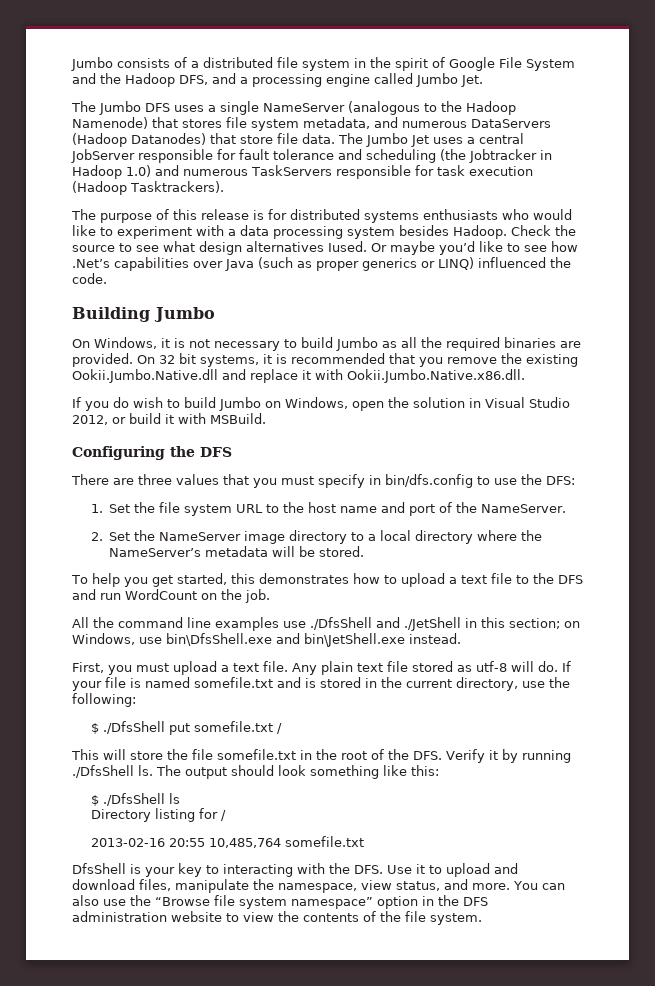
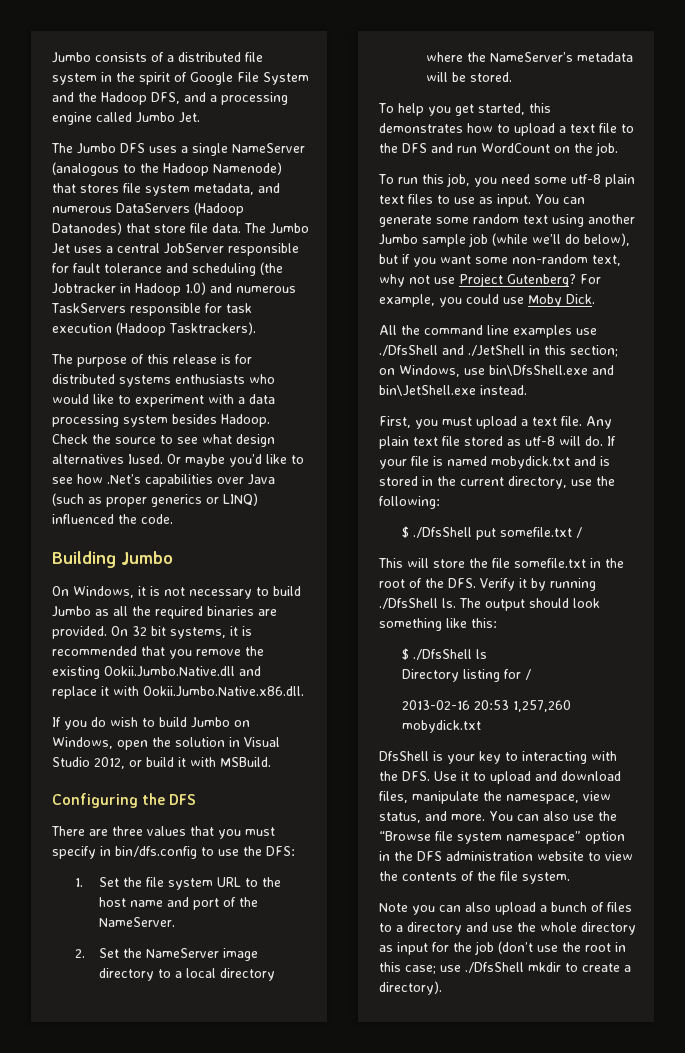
(270, 596) none -> [378,173,635,187] [379,194,585,207] [379,214,635,227] [379,233,630,247] [379,254,621,267] [379,273,601,287] [379,294,595,307] // To run this job, you need some utf-8 plain text files to use as input. You can generate some random text using another Jumbo sample job (while we’ll do below), but if you want some non-random text, why not use Project Gutenberg? For example, you could use Moby Dick.
[194,677,273,688] somefile.txt -> [491,456,570,469] mobydick.txt
[168,836,364,848] 20:55 10,485,764 somefile.txt -> [474,700,572,712] [402,720,482,733] 20:53 1,257,260 mobydick.txt
(482, 919) none -> [379,902,632,915] [379,922,636,935] [379,941,626,955] [379,962,631,974] [379,981,442,995] // Note you can also upload a bunch of files to a directory and use the whole directory as input for the job (don’t use the root in this case; use ./DfsShell mkdir to create a directory).

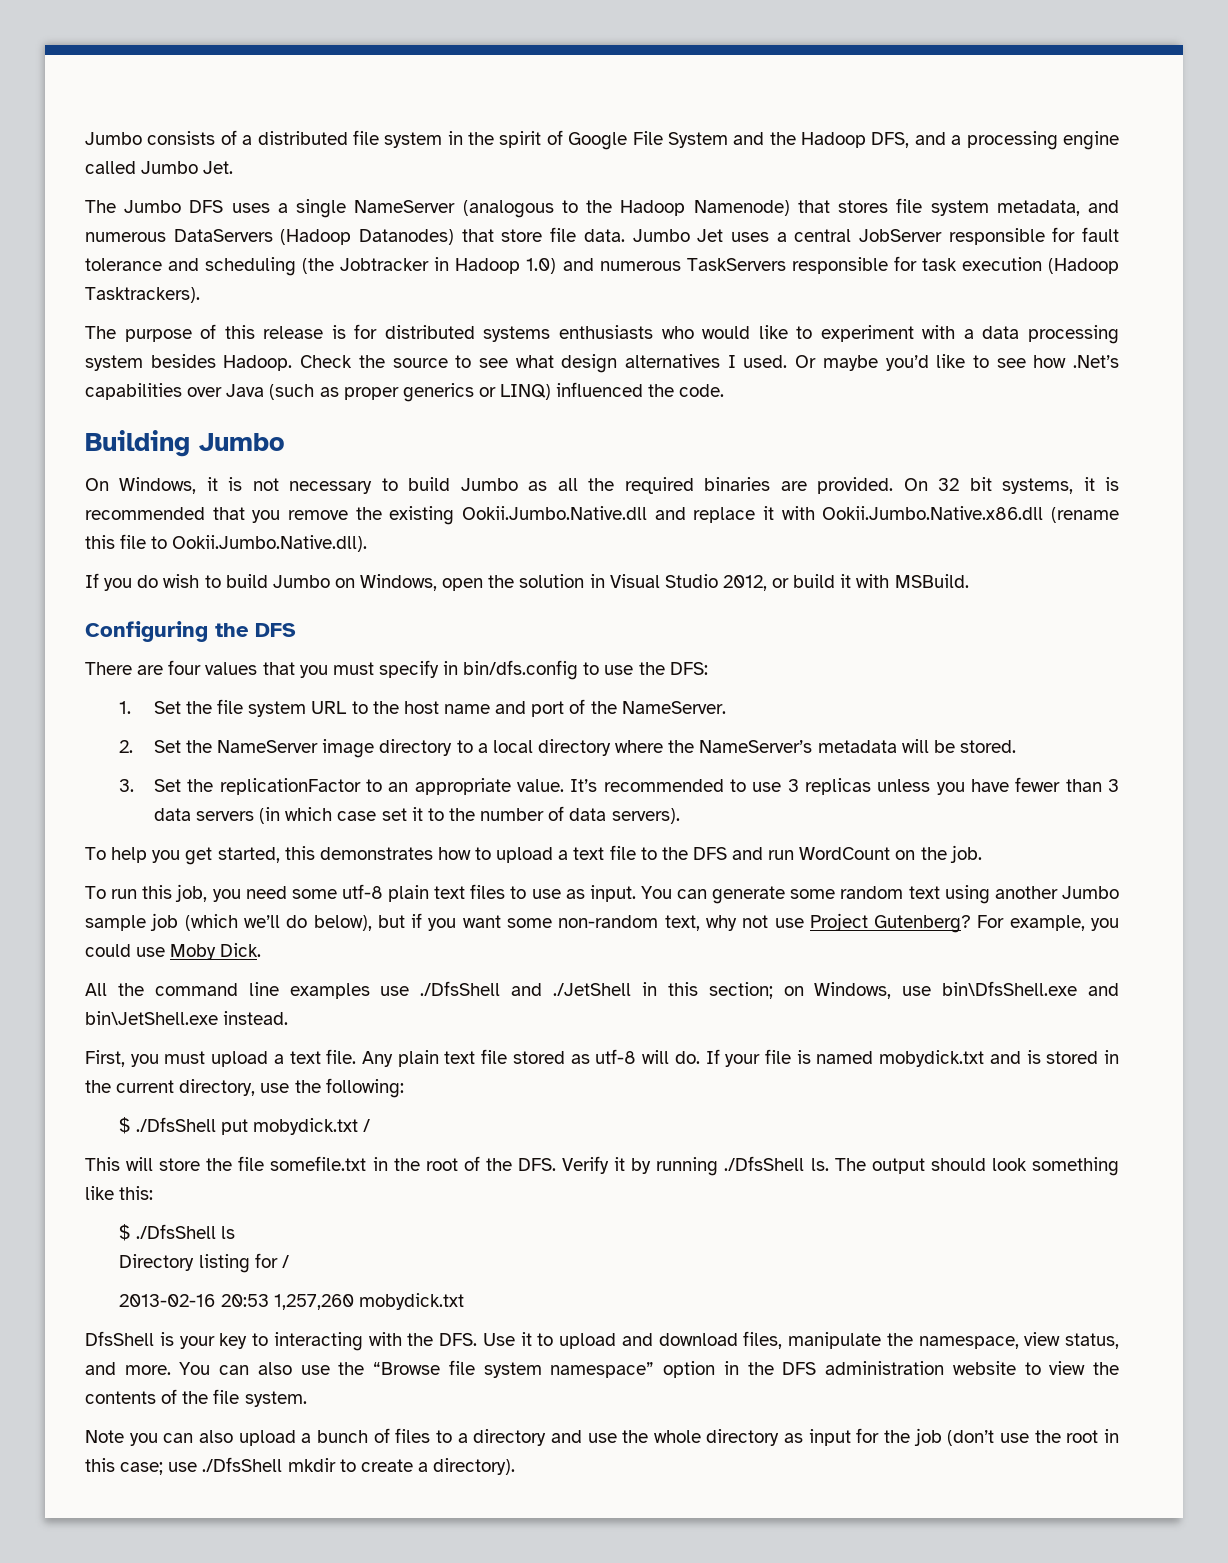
[244,223,266,233] The -> (625, 235) none
[128,454,163,464] Iused. -> [727,355,788,368] I used.
[143,686,304,697] Ookii.Jumbo.Native.x86.dll. -> [822,506,1119,523] [85,534,368,552] Ookii.Jumbo.Native.x86.dll (rename this file to Ookii.Jumbo.Native.dll).
[112,826,143,836] three -> [168,660,202,675] four
(512, 77) none -> [119,777,1120,795] [153,806,680,824] // 3. Set the replicationFactor to an appropriate value. It’s recommended to use 3 replicas unless you have fewer than 3 data servers (in which case set it to the number of data servers).
[492,233,528,246] (while -> [184,914,238,931] (which
[500,527,573,537] somefile.txt -> [252,1118,358,1135] mobydick.txt

